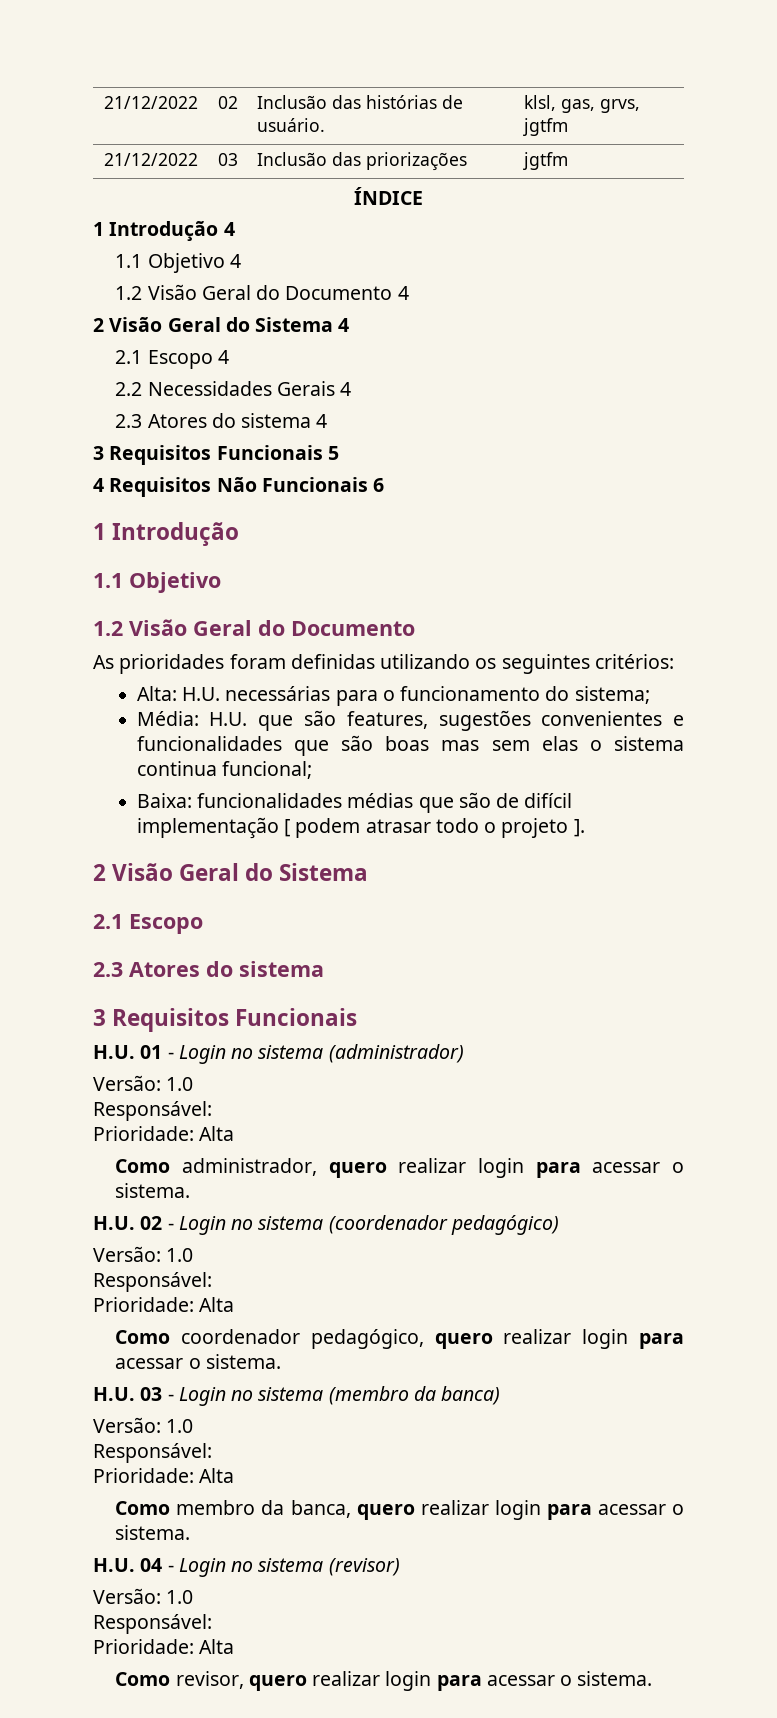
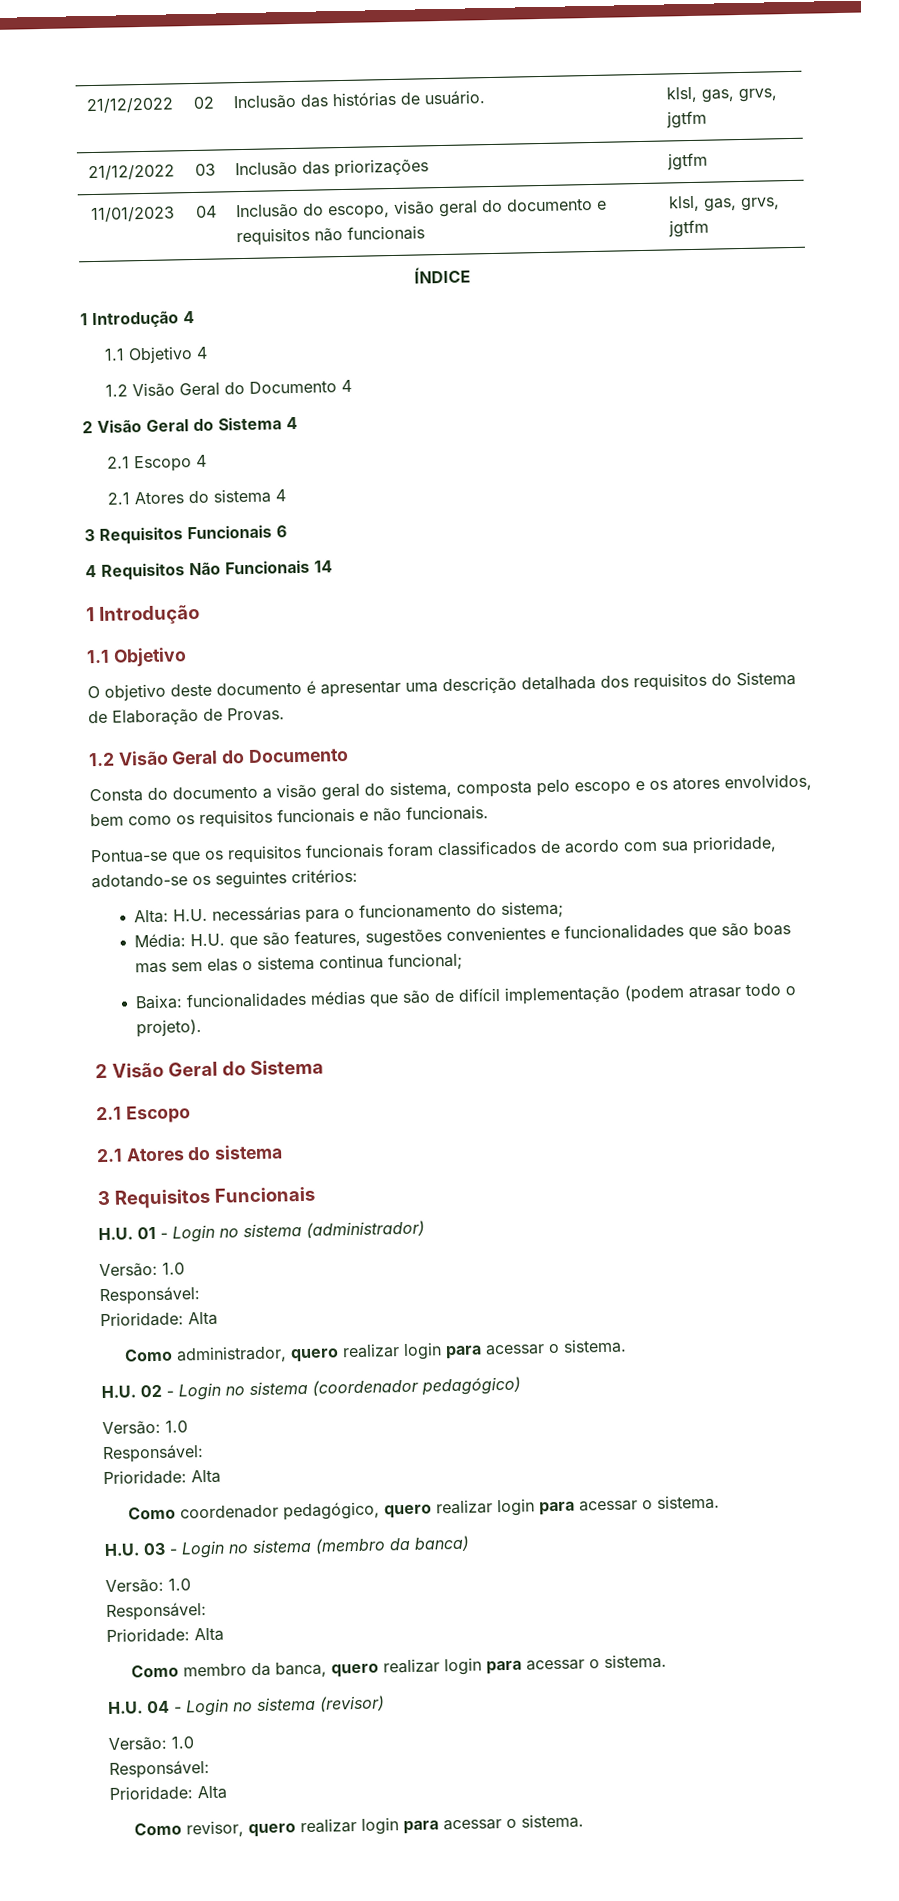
(568, 161) none -> [90,206,175,223] [196,205,217,218] [235,197,608,220] [236,225,426,247] [668,195,781,212] [668,219,710,238] // 11/01/2023 | 04 | Inclusão do escopo, visão geral do documento e requisitos não funcionais | klsl, gas, grvs, jgtfm
[115,381,352,396] [115,414,143,428] 2.2 Necessidades Gerais 4 // 2.3 -> [107,492,131,505] 2.1
[327,446,339,460] 5 -> [276,525,287,538] 6
[373,478,385,492] 6 -> [314,560,333,573] 14
(221, 582) none -> [87,671,796,702] [88,707,285,726] // O objetivo deste documento é apresentar uma descrição detalhada dos requisitos do Sistema de Elaboração de Provas.
[93,654,471,674] As prioridades foram definidas utilizando -> [89,773,812,803] [90,805,489,828] [90,835,777,865] [91,873,188,889] Consta do documento a visão geral do sistema, composta pelo escopo e os atores envolvidos, bem como os requisitos funcionais e não funcionais. // Pontua-se que os requisitos funcionais foram classificados de acordo com sua prioridade, adotando-se
[283,818,361,838] [ podem -> [624,984,686,1003] (podem
[501,818,585,838] projeto ]. -> [136,1018,203,1038] projeto).
[93,962,123,977] 2.3 -> [96,1148,123,1163] 2.1

